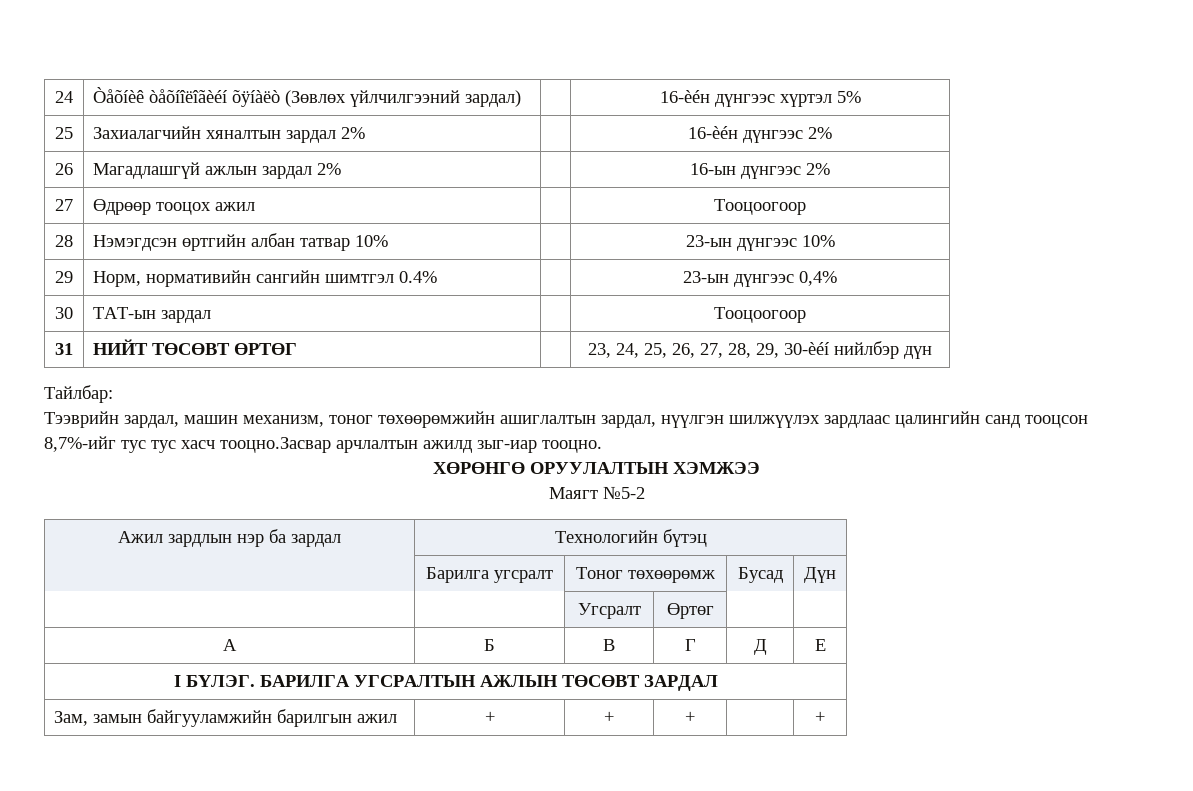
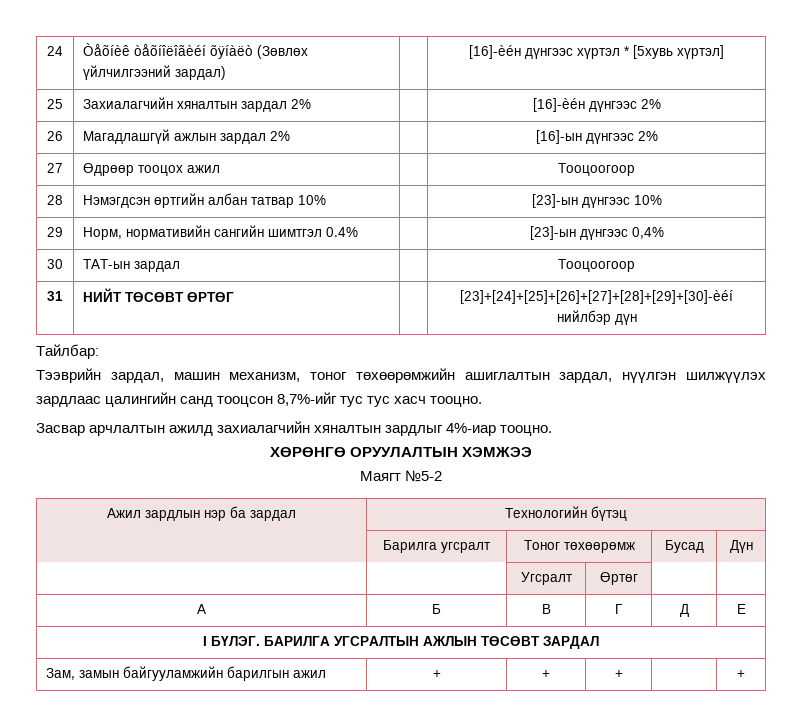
[659,90,710,103] 16-èéн -> [469,45,521,59] [16]-èéн
[836,91,861,103] 5% -> [624,45,724,59] * [5хувь хүртэл]
[688,126,739,139] 16-èéн -> [532,98,585,112] [16]-èéн
[690,163,737,175] 16-ын -> [535,130,582,144] [16]-ын
[685,235,732,247] 23-ын -> [531,194,578,208] [23]-ын
[683,271,730,283] 23-ын -> [529,226,576,240] [23]-ын
[588,342,830,358] 23, 24, 25, 26, 27, 28, 29, 30-èéí -> [460,290,733,304] [23]+[24]+[25]+[26]+[27]+[28]+[29]+[30]-èéí
[220,437,537,453] тооцно.Засвар арчлалтын ажилд зыг-иар -> [430,396,483,407] [36,421,497,436] тооцно. // Засвар арчлалтын ажилд захиалагчийн хяналтын зардлыг 4%-иар

